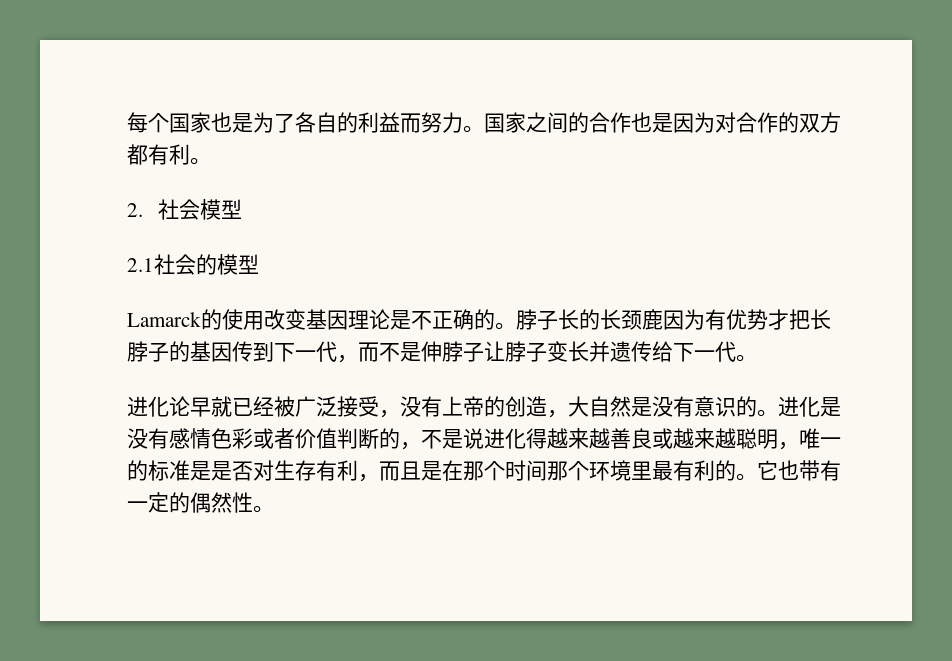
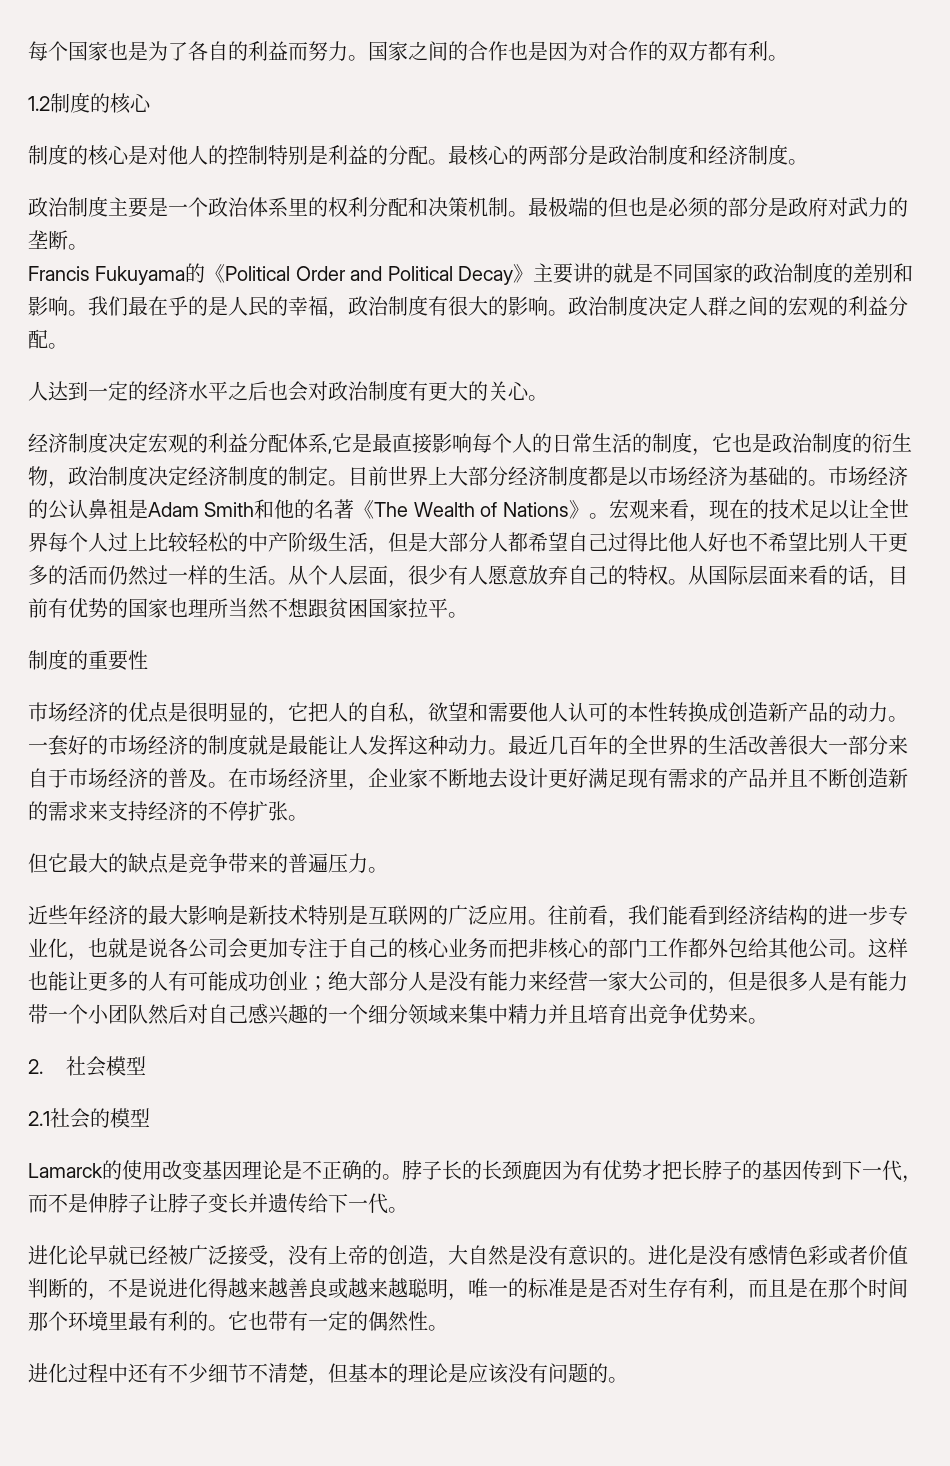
(211, 161) none -> [28,92,152,114] [28,144,808,166] [28,196,908,218] [28,230,88,250] [28,262,913,285] [28,295,908,319] [28,329,68,349] [28,380,548,402] [28,432,912,456] [28,465,908,489] [28,499,909,522] [28,532,908,555] [28,565,908,588] [28,598,468,619] [28,649,148,671] [28,702,908,725] [28,734,908,756] [28,768,908,791] [28,801,308,821] [28,853,388,874] [28,905,908,928] [28,938,908,961] [28,971,908,994] [28,1003,768,1025] // 1.2制度的核心 // 制度的核心是对他人的控制特别是利益的分配。最核心的两部分是政治制度和经济制度。 // 政治制度主要是一个政治体系里的权利分配和决策机制。最极端的但也是必须的部分是政府对武力的垄断。 // Francis Fukuyama的《Political Order and Political Decay》主要讲的就是不同国家的政治制度的差别和影响。我们最在乎的是人民的幸福，政治制度有很大的影响。政治制度决定人群之间的宏观的利益分配。 // 人达到一定的经济水平之后也会对政治制度有更大的关心。 // 经济制度决定宏观的利益分配体系,它是最直接影响每个人的日常生活的制度，它也是政治制度的衍生物，政治制度决定经济制度的制定。目前世界上大部分经济制度都是以市场经济为基础的。市场经济的公认鼻祖是Adam Smith和他的名著《The Wealth of Nations》。宏观来看，现在的技术足以让全世界每个人过上比较轻松的中产阶级生活，但是大部分人都希望自己过得比他人好也不希望比别人干更多的活而仍然过一样的生活。从个人层面，很少有人愿意放弃自己的特权。从国际层面来看的话，目前有优势的国家也理所当然不想跟贫困国家拉平。 // 制度的重要性 // 市场经济的优点是很明显的，它把人的自私，欲望和需要他人认可的本性转换成创造新产品的动力。一套好的市场经济的制度就是最能让人发挥这种动力。最近几百年的全世界的生活改善很大一部分来自于市场经济的普及。在市场经济里，企业家不断地去设计更好满足现有需求的产品并且不断创造新的需求来支持经济的不停扩张。 // 但它最大的缺点是竞争带来的普遍压力。 // 近些年经济的最大影响是新技术特别是互联网的广泛应用。往前看，我们能看到经济结构的进一步专业化，也就是说各公司会更加专注于自己的核心业务而把非核心的部门工作都外包给其他公司。这样也能让更多的人有可能成功创业；绝大部分人是没有能力来经营一家大公司的，但是很多人是有能力带一个小团队然后对自己感兴趣的一个细分领域来集中精力并且培育出竞争优势来。
(274, 509) none -> [28,1363,628,1386] // 进化过程中还有不少细节不清楚，但基本的理论是应该没有问题的。

